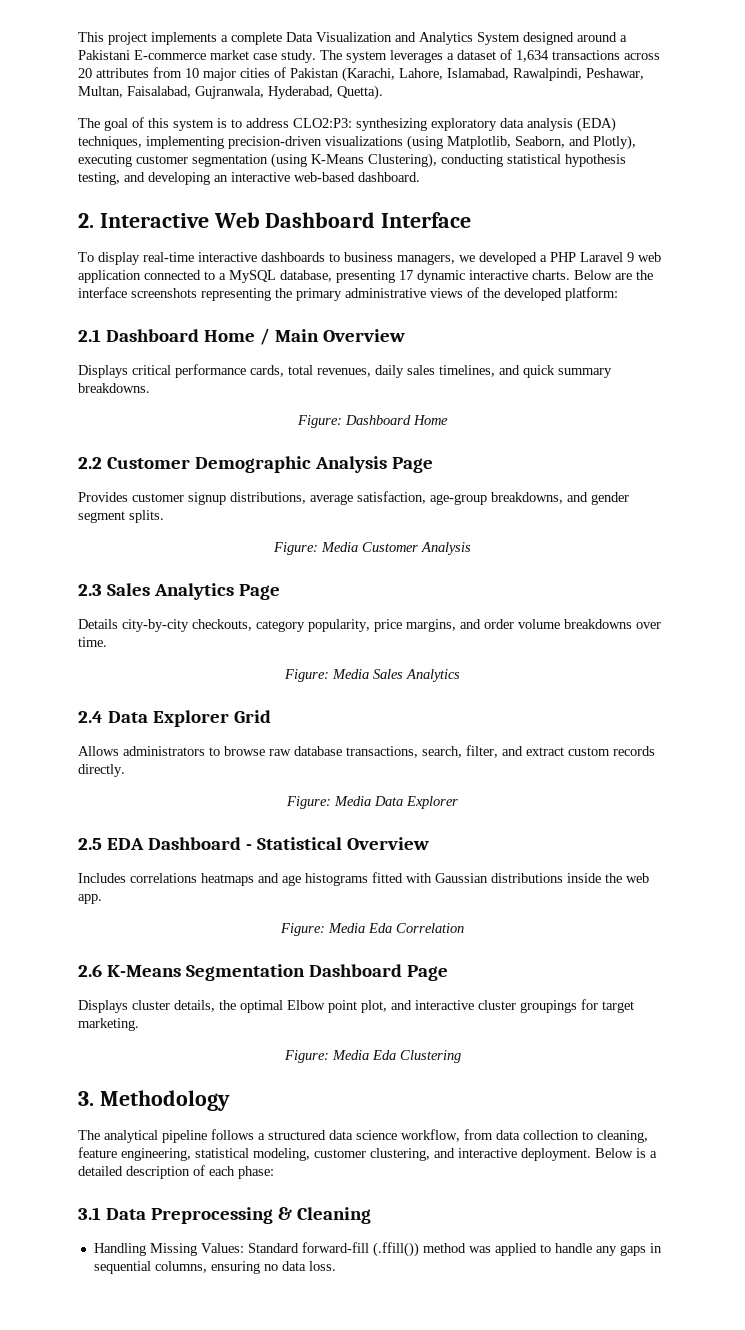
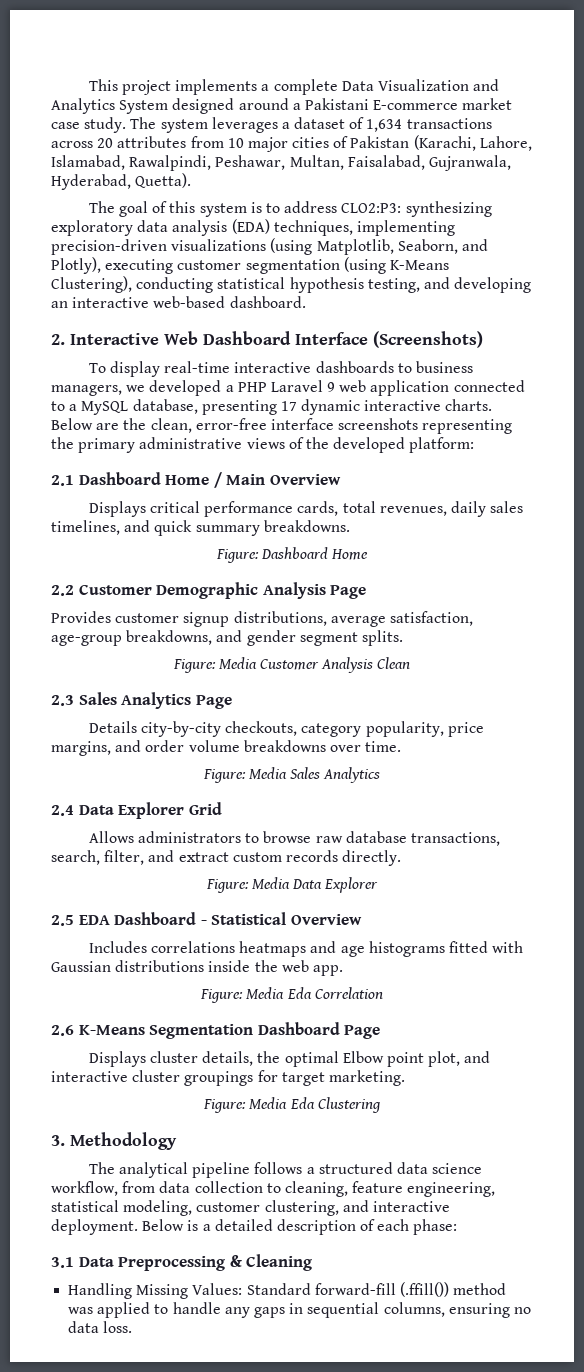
(472, 220) none -> [373,331,483,348] (Screenshots)
(653, 275) none -> [150,418,267,433] clean, error-free
(471, 548) none -> [377,657,411,669] Clean

